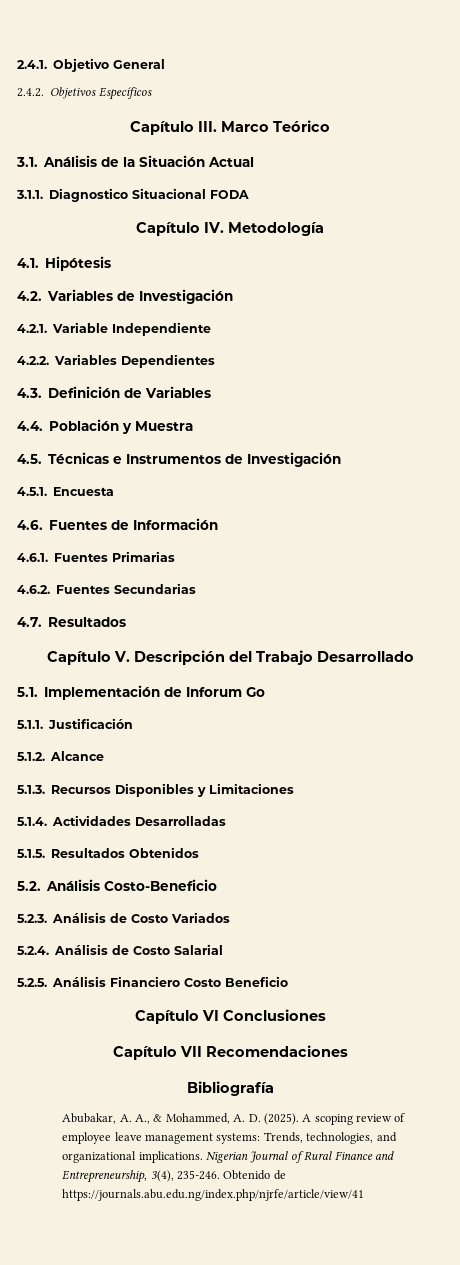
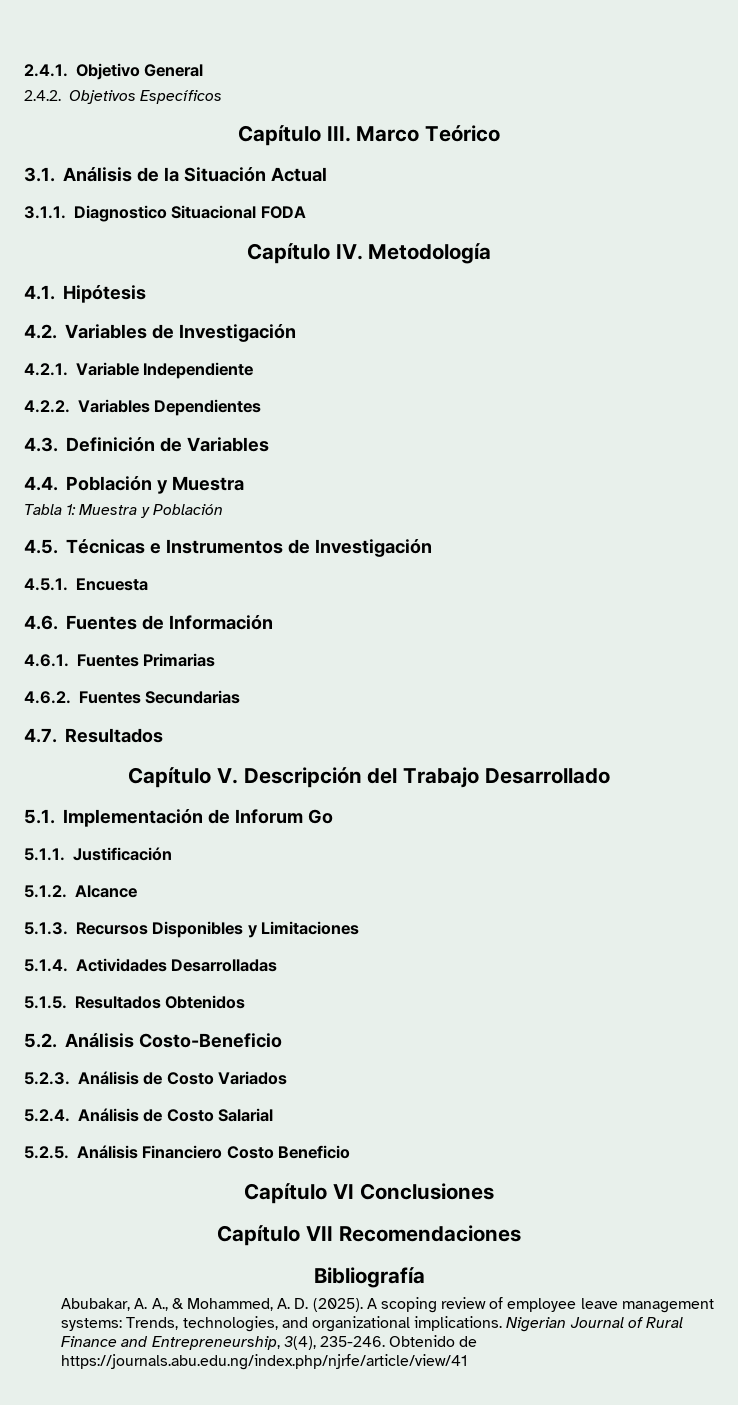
(194, 426) none -> [24,504,223,518] // Tabla 1: Muestra y Población

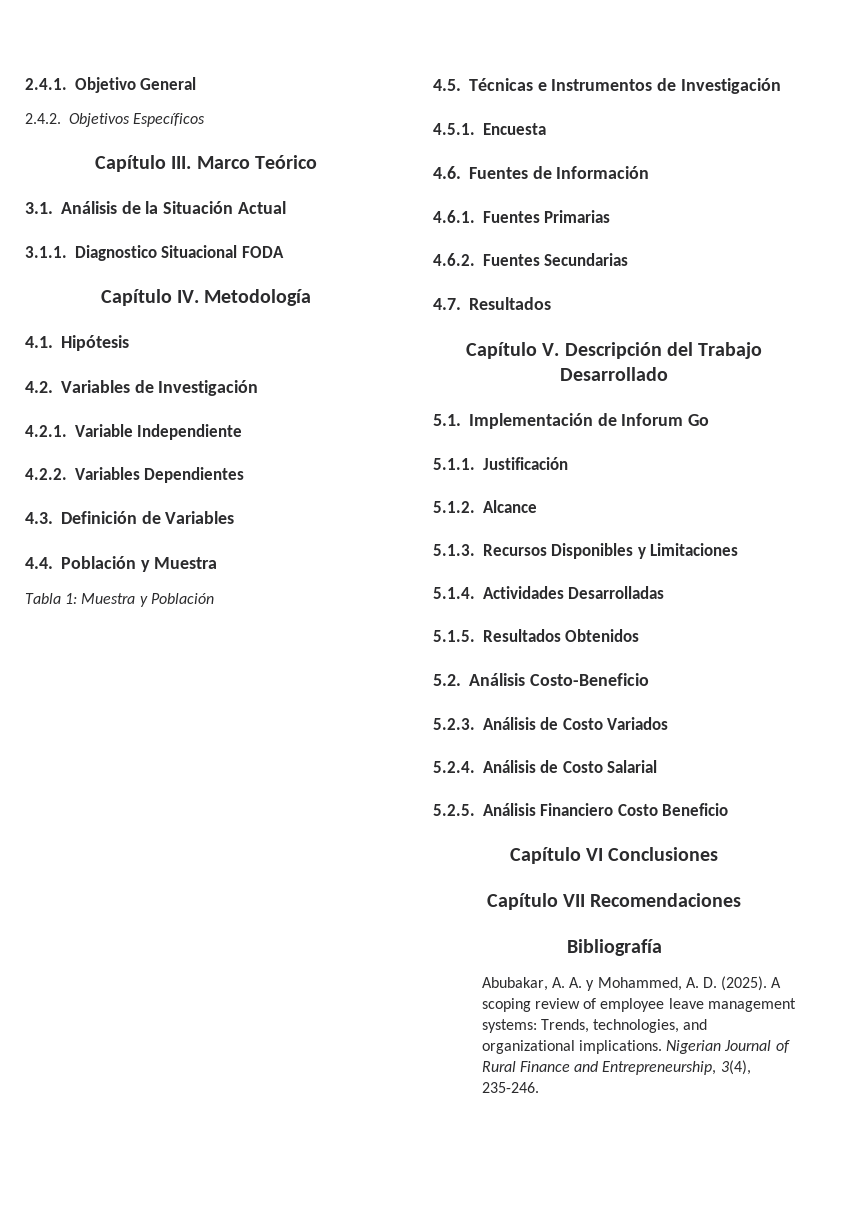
[151,1298,184,1311] A., & -> [569,977,595,991] A. y
[389,1335,478,1347] [61,1354,468,1370] Obtenido de https://journals.abu.edu.ng/index.php/njrfe/article/view/41 -> (539, 1087) none

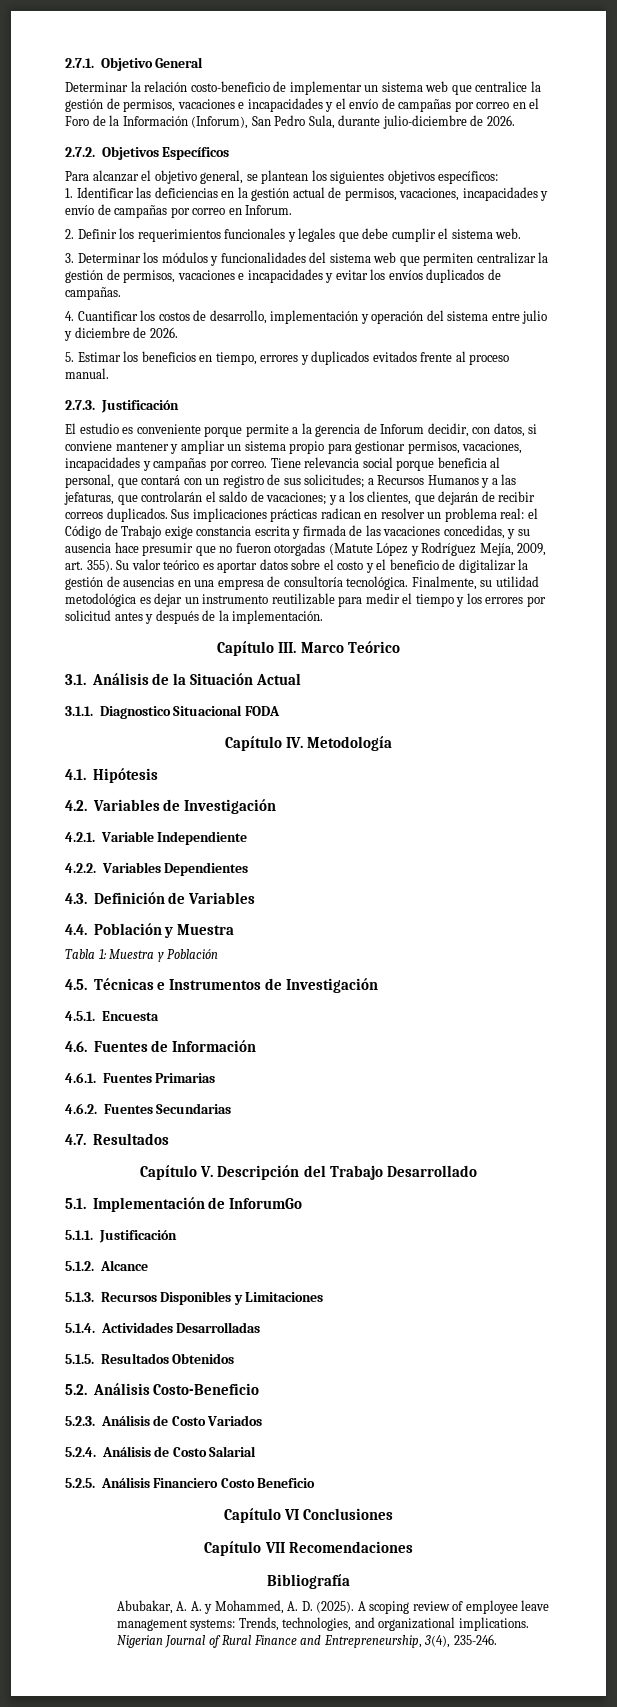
[25,78,67,90] 2.4.1. -> [65,58,94,68] 2.7.1.
[25,113,205,127] 2.4.2. Objetivos Específicos -> [65,81,541,95] [65,98,540,112] [65,115,515,129] [65,146,230,160] [65,170,499,184] [65,187,549,201] [65,204,293,218] [65,228,522,242] [65,252,549,266] [65,269,501,283] [65,287,121,300] [65,310,548,324] [64,327,178,341] [65,351,510,365] [65,368,109,379] [65,400,179,413] [65,423,538,437] [65,440,523,454] [65,457,501,471] [65,474,517,488] [64,491,536,505] [65,508,538,522] [65,525,530,539] [65,542,547,556] [65,559,529,573] [65,576,539,590] [65,593,546,607] [65,610,324,624] Determinar la relación costo-beneficio de implementar un sistema web que centralice la gestión de permisos, vacaciones e incapacidades y el envío de campañas por correo en el Foro de la Información (Inforum), San Pedro Sula, durante julio-diciembre de 2026. // 2.7.2. Objetivos Específicos // Para alcanzar el objetivo general, se plantean los siguientes objetivos específicos: // 1. Identificar las deficiencias en la gestión actual de permisos, vacaciones, incapacidades y envío de campañas por correo en Inforum. // 2. Definir los requerimientos funcionales y legales que debe cumplir el sistema web. // 3. Determinar los módulos y funcionalidades del sistema web que permiten centralizar la gestión de permisos, vacaciones e incapacidades y evitar los envíos duplicados de campañas. // 4. Cuantificar los costos de desarrollo, implementación y operación del sistema entre julio y diciembre de 2026. // 5. Estimar los beneficios en tiempo, errores y duplicados evitados frente al proceso manual. // 2.7.3. Justificación // El estudio es conveniente porque permite a la gerencia de Inforum decidir, con datos, si conviene mantener y ampliar un sistema propio para gestionar permisos, vacaciones, incapacidades y campañas por correo. Tiene relevancia social porque beneficia al personal, que contará con un registro de sus solicitudes; a Recursos Humanos y a las jefaturas, que controlarán el saldo de vacaciones; y a los clientes, que dejarán de recibir correos duplicados. Sus implicaciones prácticas radican en resolver un problema real: el Código de Trabajo exige constancia escrita y firmada de las vacaciones concedidas, y su ausencia hace presumir que no fueron otorgadas (Matute López y Rodríguez Mejía, 2009, art. 355). Su valor teórico es aportar datos sobre el costo y el beneficio de digitalizar la gestión de ausencias en una empresa de consultoría tecnológica. Finalmente, su utilidad metodológica es dejar un instrumento reutilizable para medir el tiempo y los errores por solicitud antes y después de la implementación.
[621,413,710,426] Inforum Go -> [229,1198,303,1209] InforumGo

